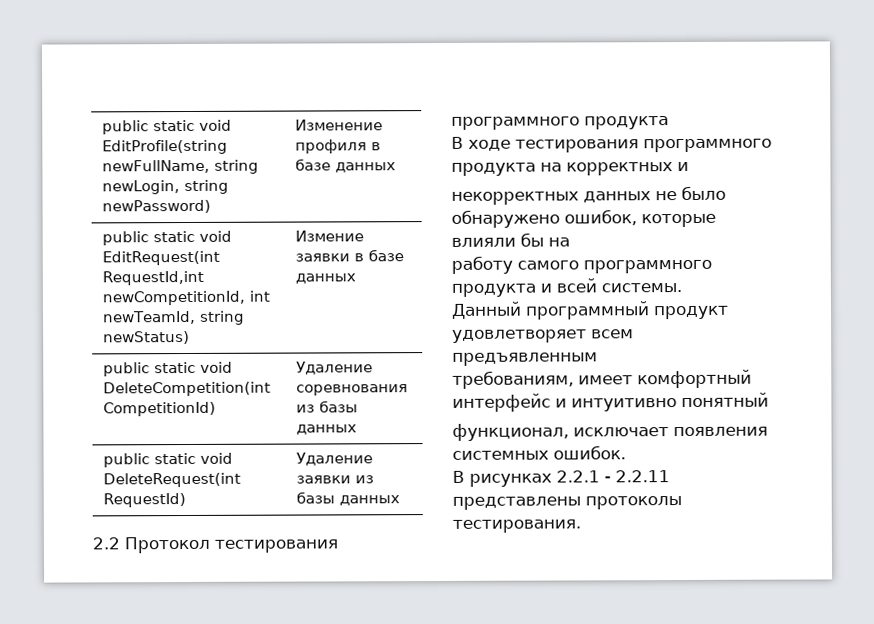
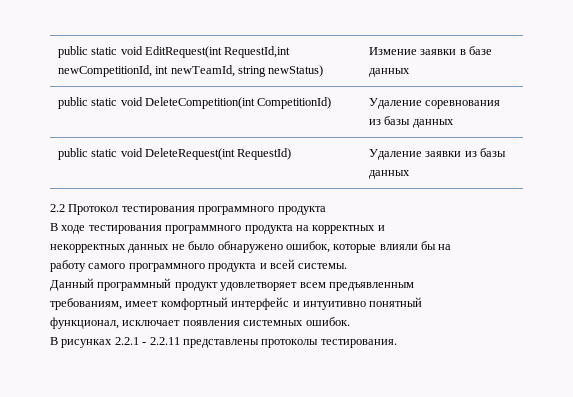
[102,119,233,135] [102,139,229,155] [102,159,260,174] [102,179,230,195] [102,199,212,214] [295,119,384,131] [295,139,382,154] [295,158,397,173] [102,230,233,246] public static void EditProfile(string newFullName, string newLogin, string newPassword) | Изменение профиля в базе данных // public static void -> [57,46,143,58] public static void

